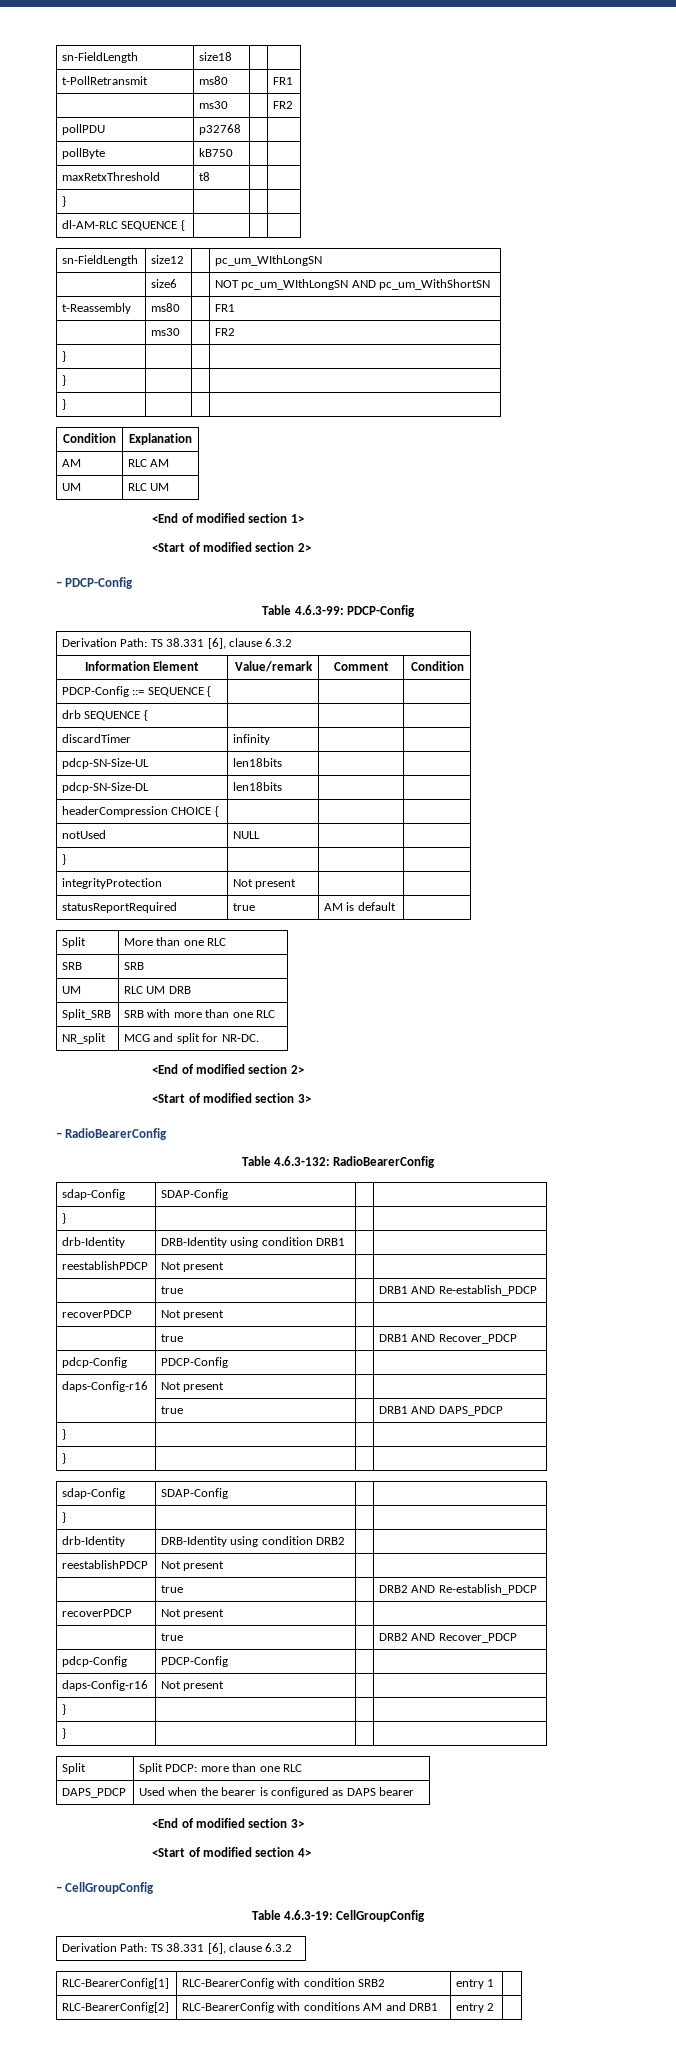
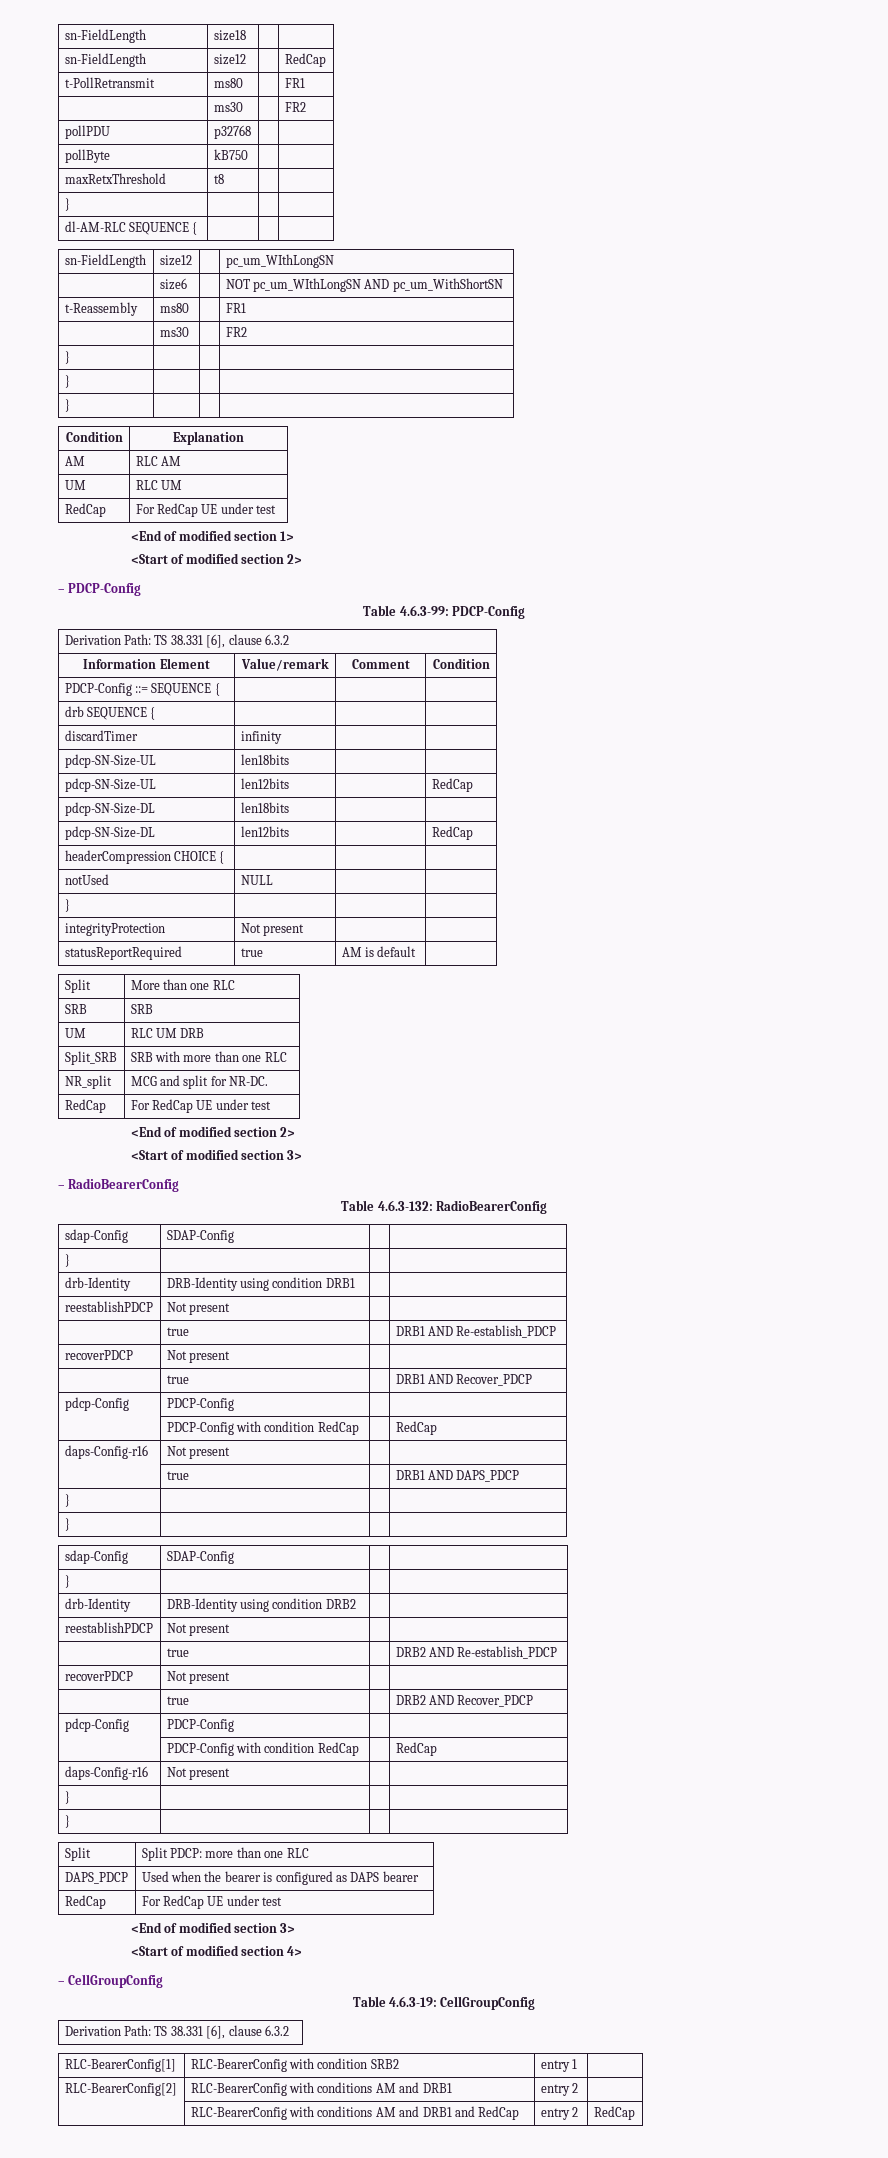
(233, 56) none -> [64,53,146,67] [213,54,246,65] [284,53,326,67] // sn-FieldLength | size12 | | RedCap
(170, 487) none -> [64,503,106,517] [135,503,277,517] // RedCap | For RedCap UE under test
(283, 762) none -> [64,778,156,792] [240,778,289,789] [431,778,473,792] // pdcp-SN-Size-UL | len12bits | | RedCap
(283, 786) none -> [64,826,155,840] [240,826,289,837] [431,826,473,840] // pdcp-SN-Size-DL | len12bits | | RedCap
(259, 1038) none -> [64,1099,106,1113] [130,1099,272,1113] // RedCap | For RedCap UE under test
(229, 1362) none -> [166,1421,359,1435] [395,1421,437,1435] // | PDCP-Config with condition RedCap | | RedCap
(229, 1661) none -> [166,1742,359,1756] [395,1742,437,1756] // | PDCP-Config with condition RedCap | | RedCap
(415, 1791) none -> [64,1895,106,1909] [141,1895,283,1909] // RedCap | For RedCap UE under test
(495, 2007) none -> [190,2106,520,2120] [540,2107,579,2120] [593,2106,635,2120] // | RLC-BearerConfig with conditions AM and DRB1 and RedCap | entry 2 | RedCap

